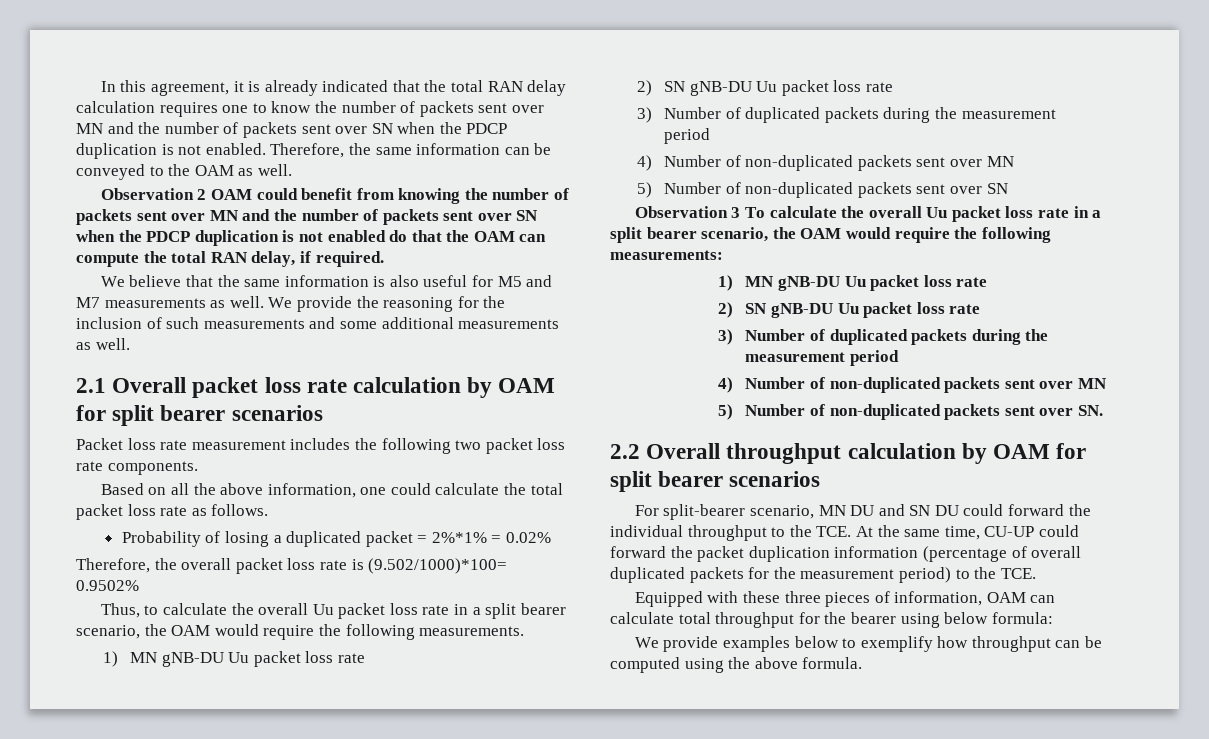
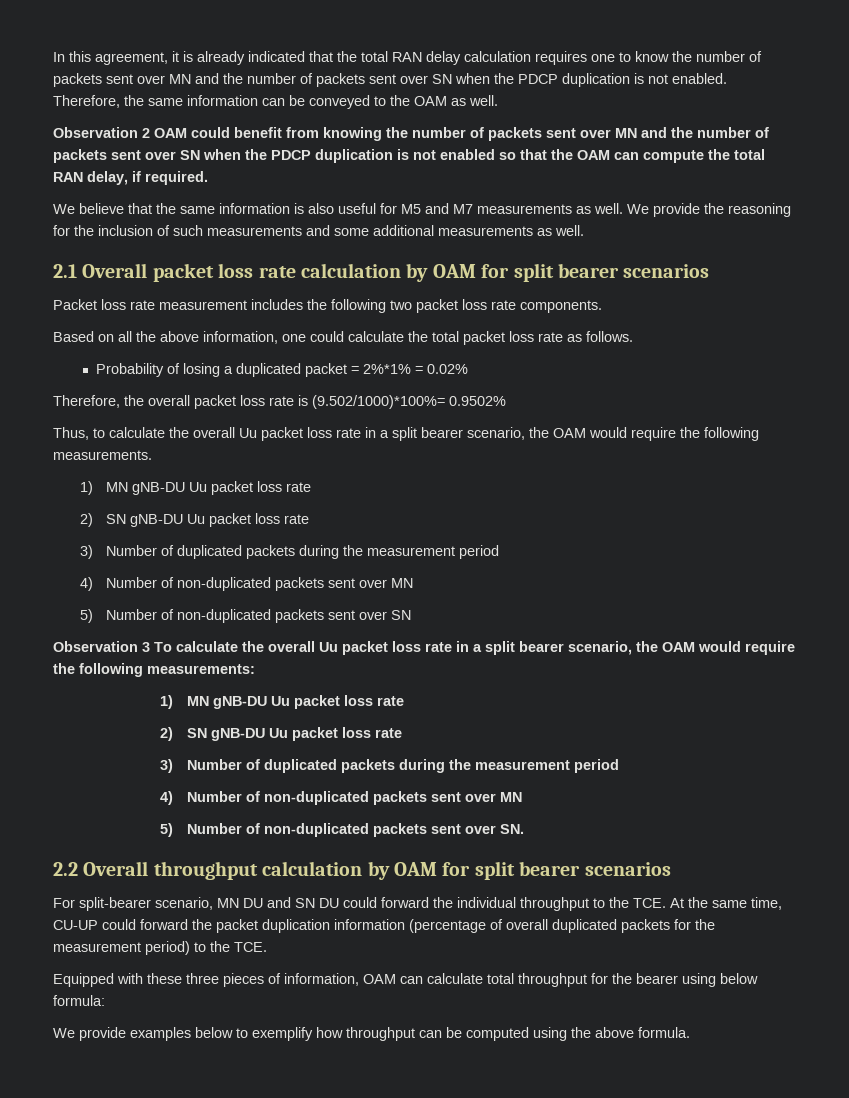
[389,230,408,242] do -> [499,152,516,160] so
[368,558,508,574] (9.502/1000)*100= -> [312,395,445,409] (9.502/1000)*100%=

